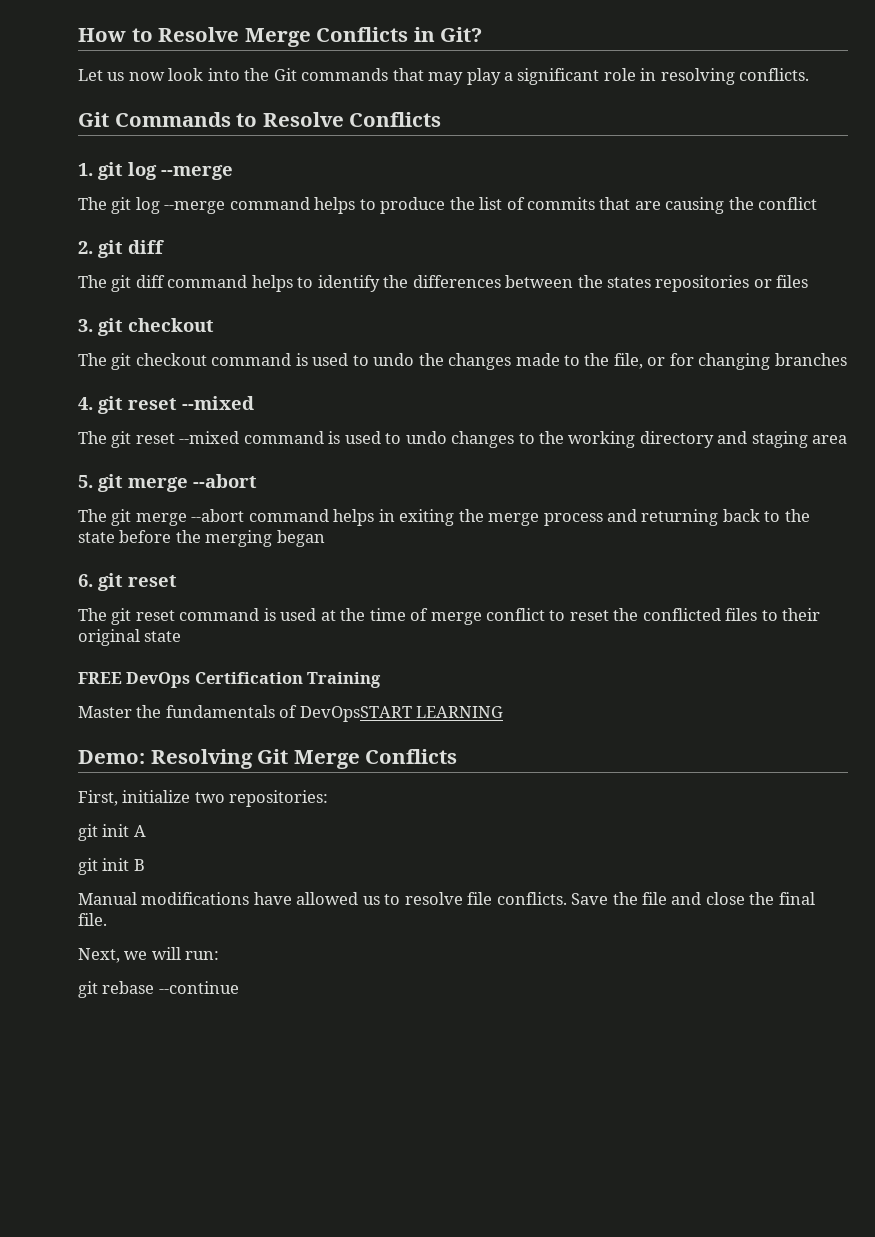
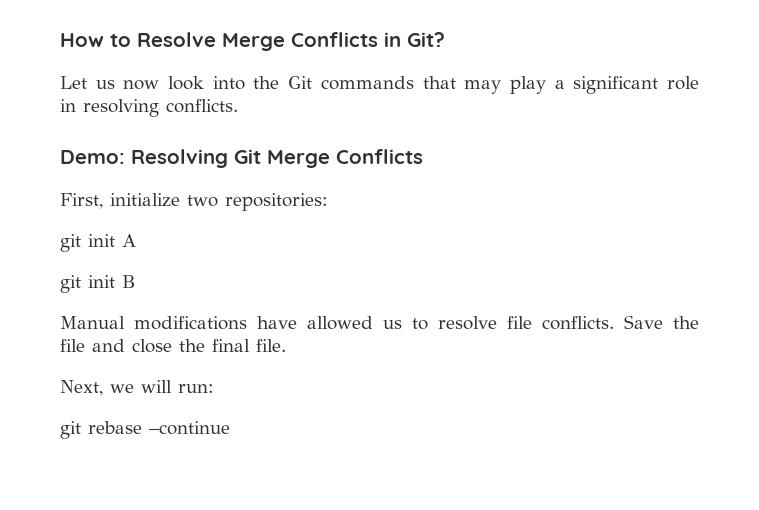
[78,112,442,127] [78,162,233,180] [78,197,818,214] [78,240,164,258] [78,275,809,292] [78,318,214,336] [78,353,847,370] [78,396,254,414] [78,431,848,448] [78,474,257,492] [78,509,810,526] [78,530,325,547] [78,573,177,591] [78,608,821,625] [78,629,182,646] [78,672,382,688] [78,705,504,722] // Git Commands to Resolve Conflicts // 1. git log --merge // The git log --merge command helps to produce the list of commits that are causing the conflict // 2. git diff // The git diff command helps to identify the differences between the states repositories or files // 3. git checkout // The git checkout command is used to undo the changes made to the file, or for changing branches // 4. git reset --mixed // The git reset --mixed command is used to undo changes to the working directory and staging area // 5. git merge --abort // The git merge --abort command helps in exiting the merge process and returning back to the state before the merging began // 6. git reset // The git reset command is used at the time of merge conflict to reset the conflicted files to their original state // FREE DevOps Certification Training // Master the fundamentals of DevOpsSTART LEARNING -> (238, 106) none
[158,981,239,994] --continue -> [149,421,230,435] –continue

